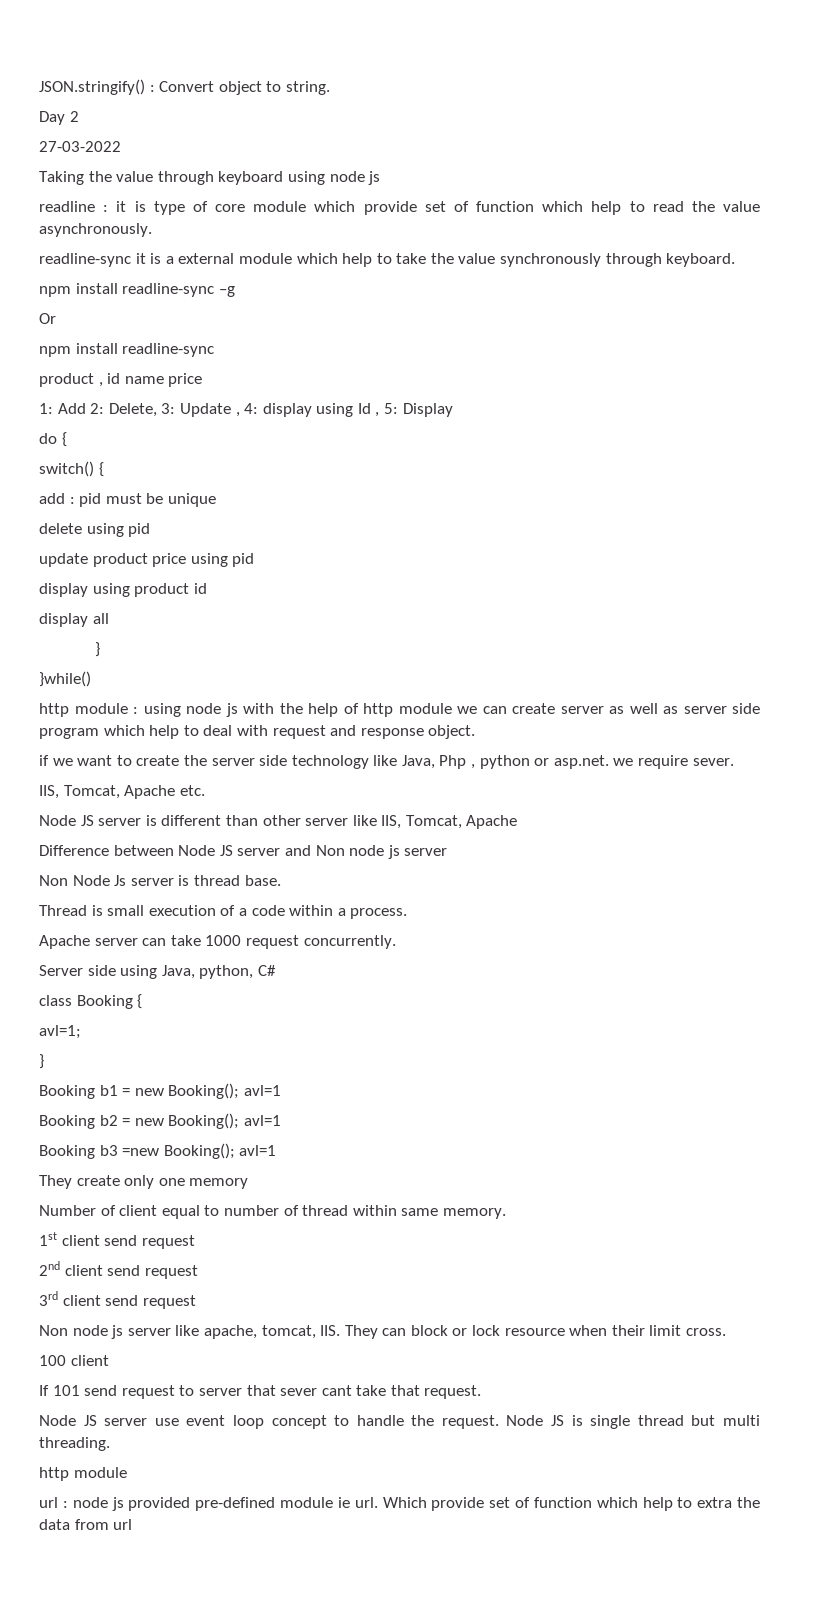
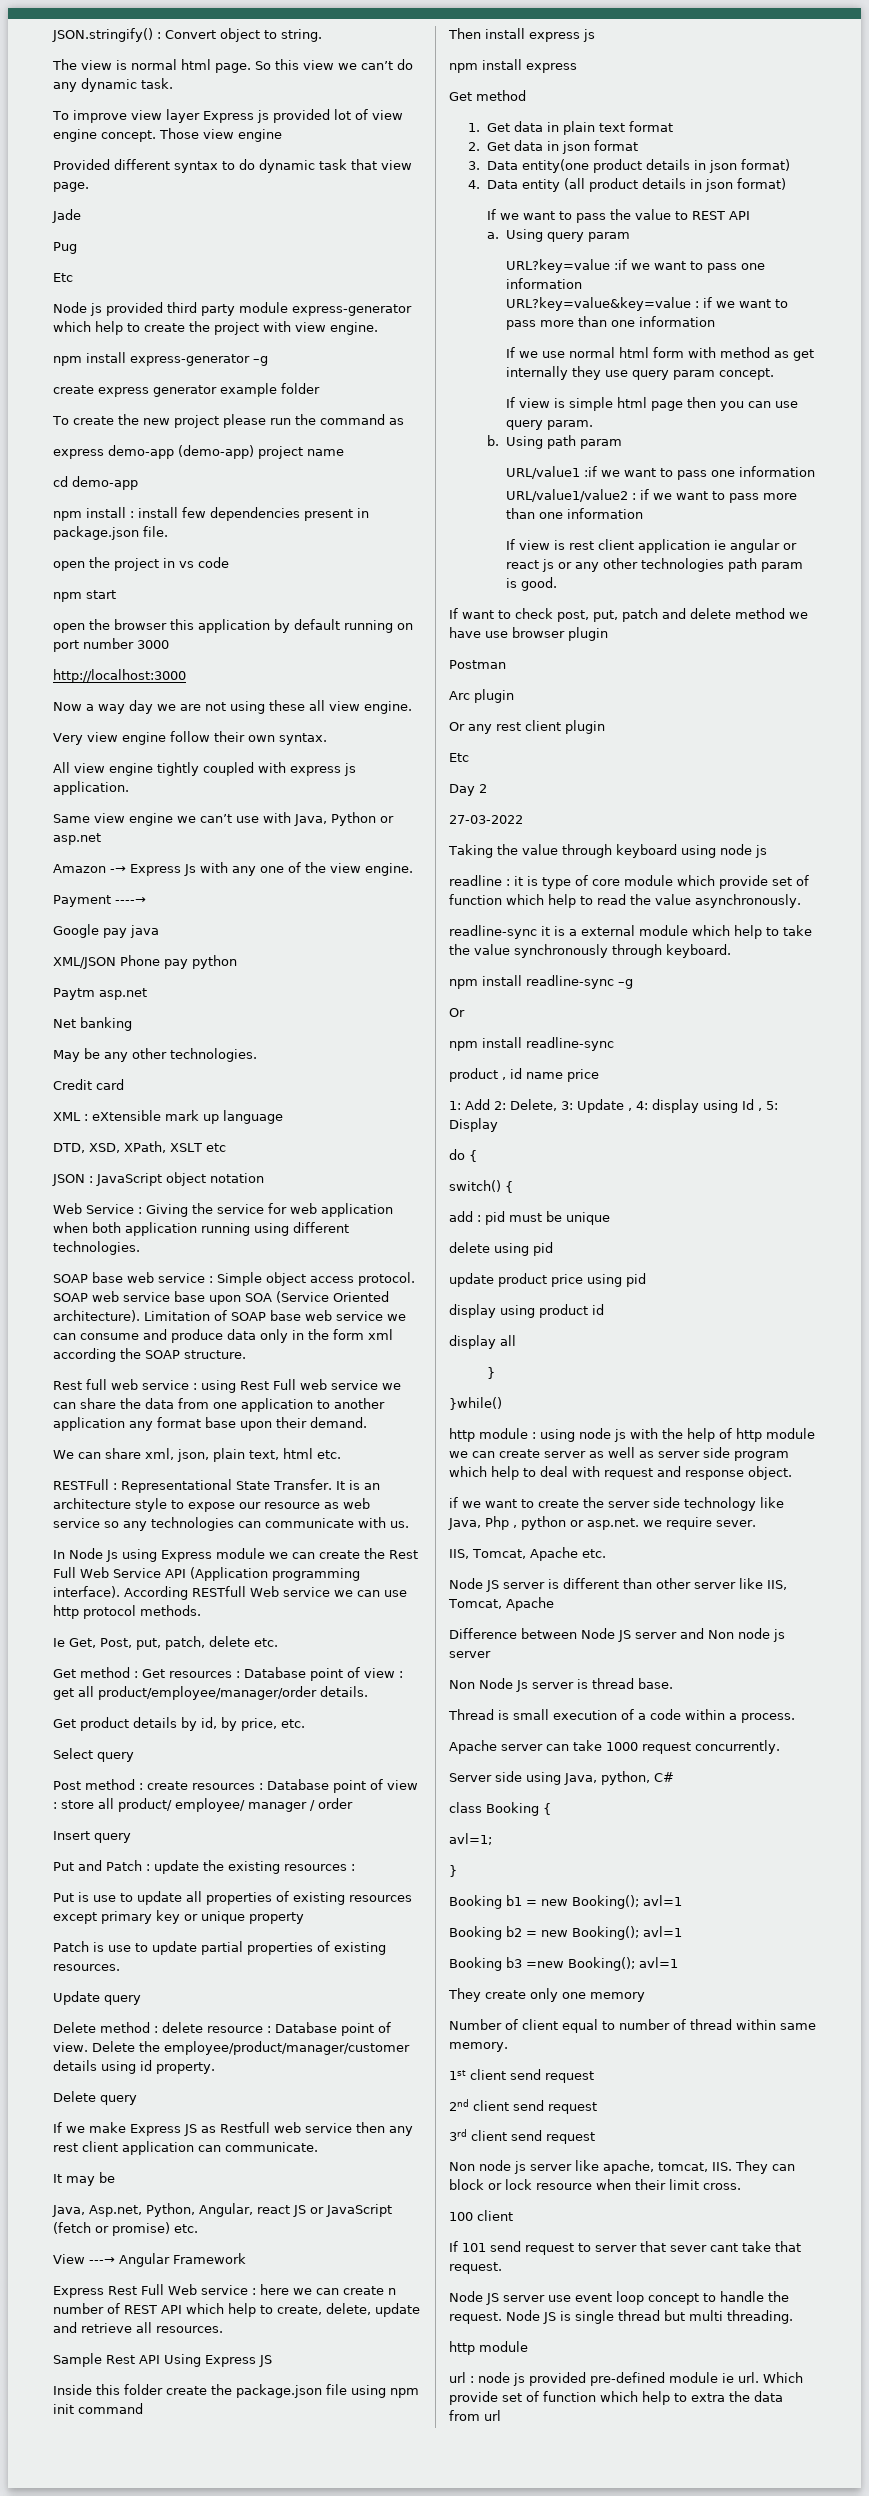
(330, 88) none -> [52,59,413,73] [53,78,173,92] [52,109,403,123] [53,128,282,142] [53,159,412,173] [53,182,89,192] [52,209,81,223] [53,242,77,254] [53,273,73,282] [53,302,412,316] [53,321,378,335] [53,352,268,366] [53,383,320,397] [52,414,404,428] [53,445,344,459] [53,476,138,490] [53,507,369,521] [53,526,168,540] [53,557,229,571] [53,590,116,602] [53,619,413,633] [53,638,169,652] [53,669,186,683] [53,700,412,714] [53,731,327,745] [53,762,356,776] [53,781,129,795] [53,812,394,826] [53,833,101,845] [53,862,413,876] [53,895,146,907] [53,924,159,938] [53,955,237,969] [53,988,147,1000] [53,1017,132,1031] [53,1048,257,1062] [53,1079,124,1090] [53,1110,283,1124] [53,1141,226,1153] [52,1172,264,1186] [53,1203,393,1217] [53,1222,349,1236] [53,1241,140,1255] [53,1272,415,1286] [53,1291,389,1305] [53,1310,406,1322] [53,1329,393,1343] [53,1348,246,1362] [53,1379,401,1393] [53,1398,385,1412] [53,1417,367,1431] [53,1448,341,1462] [53,1479,380,1493] [53,1498,370,1512] [53,1517,409,1531] [53,1548,418,1562] [53,1567,360,1581] [53,1586,407,1600] [53,1605,201,1619] [53,1636,278,1650] [53,1667,403,1681] [53,1686,368,1700] [53,1717,305,1731] [53,1748,134,1762] [53,1779,418,1793] [53,1798,353,1812] [53,1831,131,1843] [53,1860,355,1874] [53,1891,412,1905] [53,1910,304,1924] [53,1941,386,1955] [53,1964,120,1971] [53,1991,141,2005] [53,2022,391,2036] [53,2041,410,2055] [53,2060,215,2074] [53,2091,137,2105] [53,2122,413,2136] [53,2141,318,2155] [53,2172,115,2186] [52,2203,392,2217] [53,2222,198,2236] [53,2253,246,2267] [53,2284,396,2298] [53,2303,420,2317] [53,2322,223,2333] [53,2353,272,2367] [53,2384,419,2398] [53,2403,143,2414] [448,28,595,42] [449,59,577,73] [449,90,526,101] [467,121,673,135] [467,140,638,154] [467,159,790,173] [467,178,786,192] [486,209,750,223] [486,229,630,242] [505,259,765,273] [505,278,582,289] [505,297,788,311] [505,316,715,330] [505,347,814,361] [505,366,774,380] [505,397,798,411] [505,420,593,430] [486,435,622,449] [505,466,815,480] [505,489,797,503] [505,508,643,519] [505,539,797,553] [505,558,803,572] [505,577,557,591] [449,608,808,622] [449,627,608,641] [449,660,506,669] [449,689,514,703] [449,720,605,734] [449,753,469,762] // The view is normal html page. So this view we can’t do any dynamic task. // To improve view layer Express js provided lot of view engine concept. Those view engine // Provided different syntax to do dynamic task that view page. // Jade // Pug // Etc // Node js provided third party module express-generator which help to create the project with view engine. // npm install express-generator –g // create express generator example folder // To create the new project please run the command as // express demo-app (demo-app) project name // cd demo-app // npm install : install few dependencies present in package.json file. // open the project in vs code // npm start // open the browser this application by default running on port number 3000 // http://localhost:3000 // Now a way day we are not using these all view engine. // Very view engine follow their own syntax. // All view engine tightly coupled with express js application. // Same view engine we can’t use with Java, Python or asp.net // Amazon -→ Express Js with any one of the view engine. // Payment ----→ // Google pay java // XML/JSON Phone pay python // Paytm asp.net // Net banking // May be any other technologies. // Credit card // XML : eXtensible mark up language // DTD, XSD, XPath, XSLT etc // JSON : JavaScript object notation // Web Service : Giving the service for web application when both application running using different technologies. // SOAP base web service : Simple object access protocol. SOAP web service base upon SOA (Service Oriented architecture). Limitation of SOAP base web service we can consume and produce data only in the form xml according the SOAP structure. // Rest full web service : using Rest Full web service we can share the data from one application to another application any format base upon their demand. // We can share xml, json, plain text, html etc. // RESTFull : Representational State Transfer. It is an architecture style to expose our resource as web service so any technologies can communicate with us. // In Node Js using Express module we can create the Rest Full Web Service API (Application programming interface). According RESTfull Web service we can use http protocol methods. // Ie Get, Post, put, patch, delete etc. // Get method : Get resources : Database point of view : get all product/employee/manager/order details. // Get product details by id, by price, etc. // Select query // Post method : create resources : Database point of view : store all product/ employee/ manager / order // Insert query // Put and Patch : update the existing resources : // Put is use to update all properties of existing resources except primary key or unique property // Patch is use to update partial properties of existing resources. // Update query // Delete method : delete resource : Database point of view. Delete the employee/product/manager/customer details using id property. // Delete query // If we make Express JS as Restfull web service then any rest client application can communicate. // It may be // Java, Asp.net, Python, Angular, react JS or JavaScript (fetch or promise) etc. // View ---→ Angular Framework // Express Rest Full Web service : here we can create n number of REST API which help to create, delete, update and retrieve all resources. // Sample Rest API Using Express JS // Inside this folder create the package.json file using npm init command // Then install express js // npm install express // Get method // 1. Get data in plain text format // 2. Get data in json format // 3. Data entity(one product details in json format) // 4. Data entity (all product details in json format) // If we want to pass the value to REST API // a. Using query param // URL?key=value :if we want to pass one information // URL?key=value&key=value : if we want to pass more than one information // If we use normal html form with method as get internally they use query param concept. // If view is simple html page then you can use query param. // b. Using path param // URL/value1 :if we want to pass one information // URL/value1/value2 : if we want to pass more than one information // If view is rest client application ie angular or react js or any other technologies path param is good. // If want to check post, put, patch and delete method we have use browser plugin // Postman // Arc plugin // Or any rest client plugin // Etc

